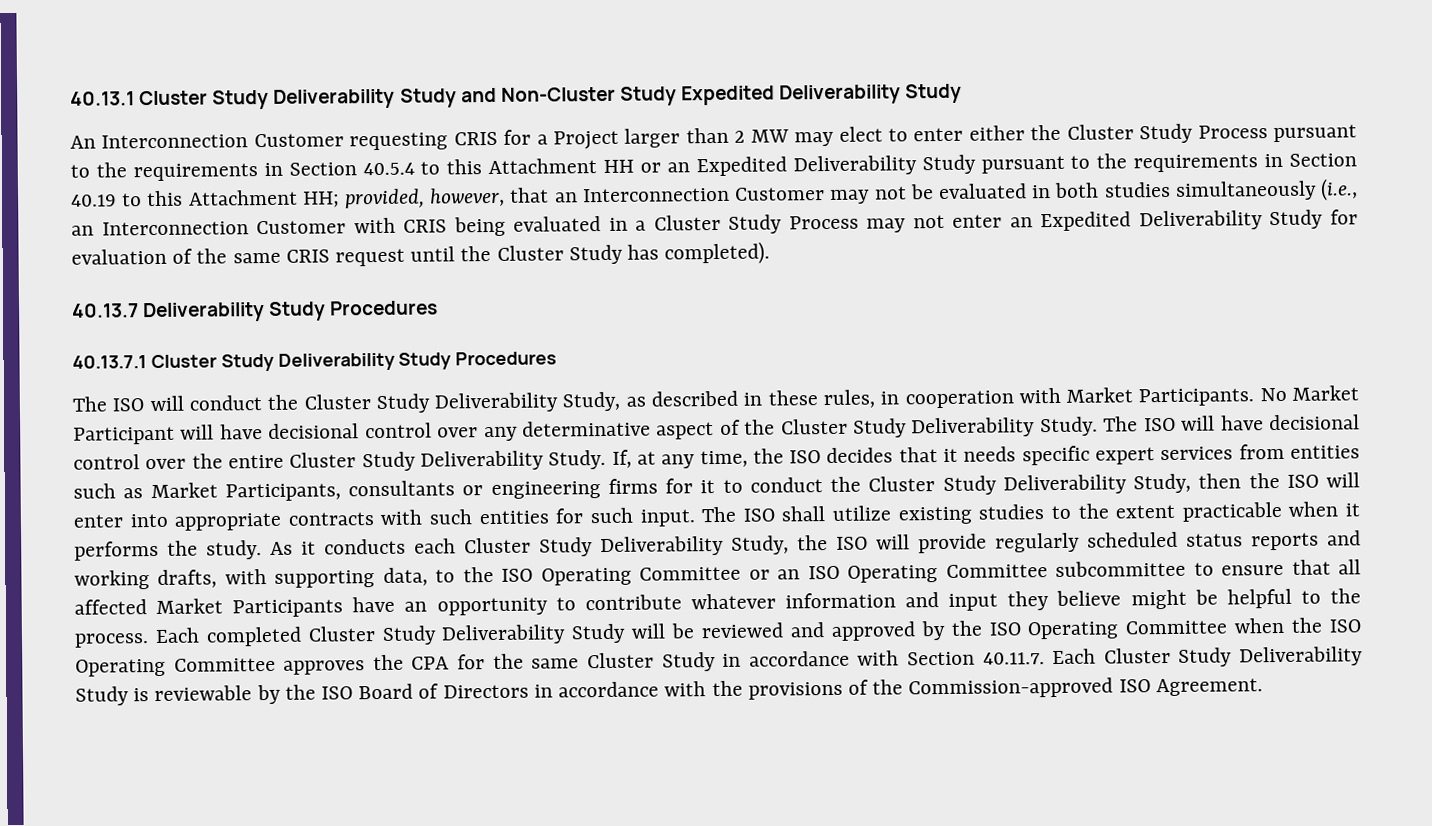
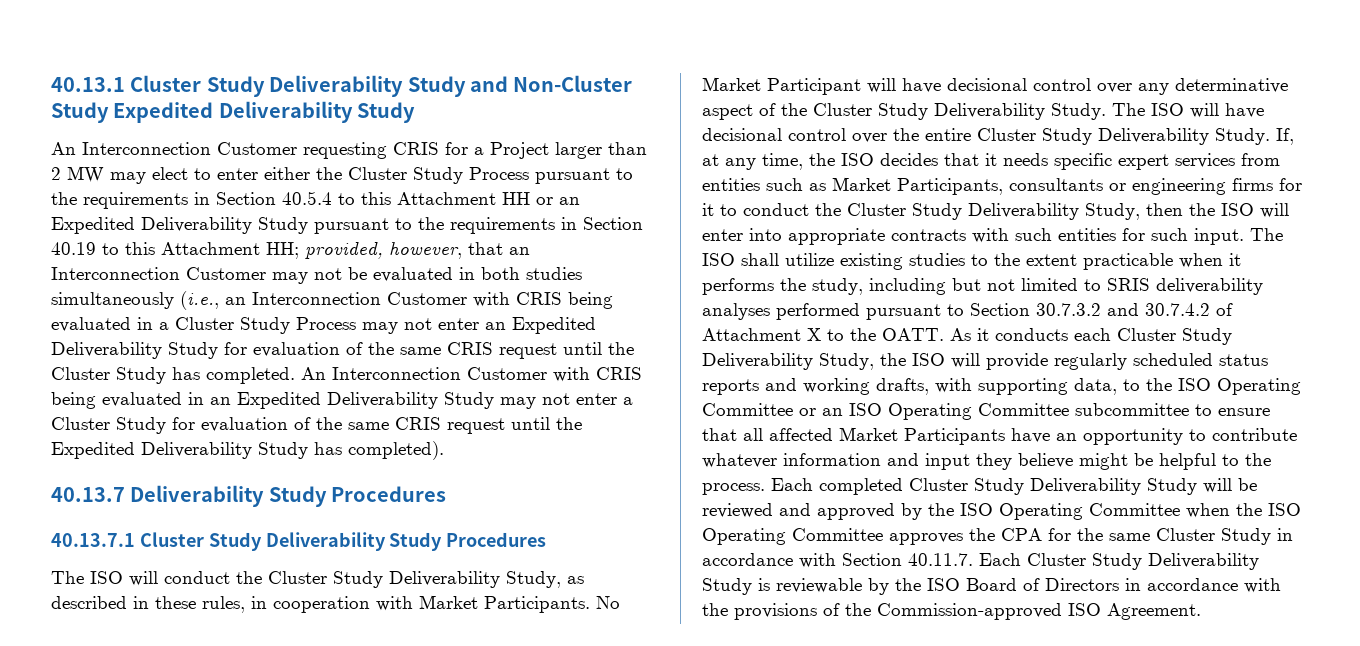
(660, 252) none -> [206,367,642,384] [51,392,633,409] [51,417,582,434] [51,442,342,459] completed. An Interconnection Customer with CRIS being evaluated in an Expedited Deliverability Study may not enter a Cluster Study for evaluation of the same CRIS request until the Expedited Deliverability Study has
[206,540,262,560] study. -> [812,278,1263,295] [702,303,1233,320] [702,328,944,341] study, including but not limited to SRIS deliverability analyses performed pursuant to Section 30.7.3.2 and 30.7.4.2 of Attachment X to the OATT.

